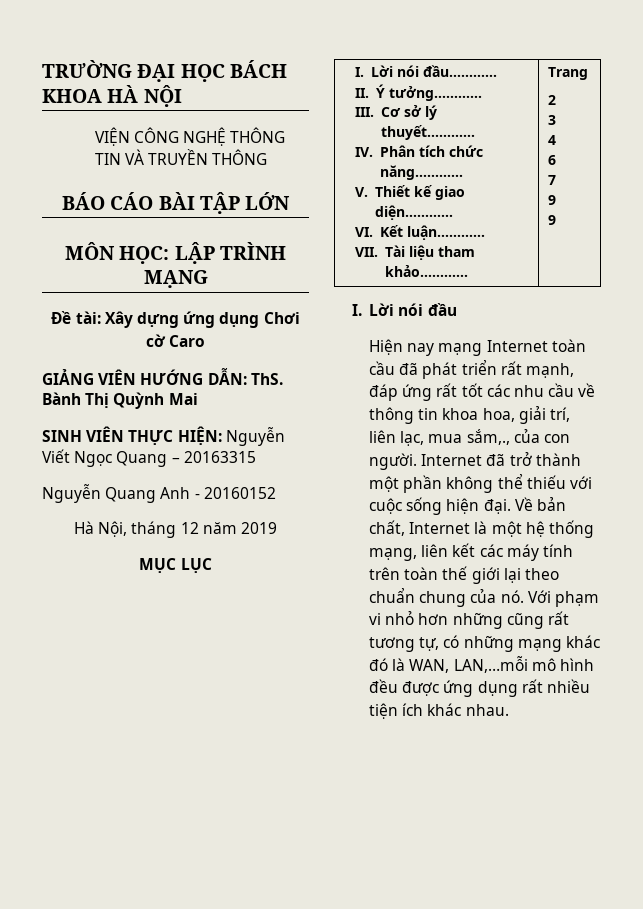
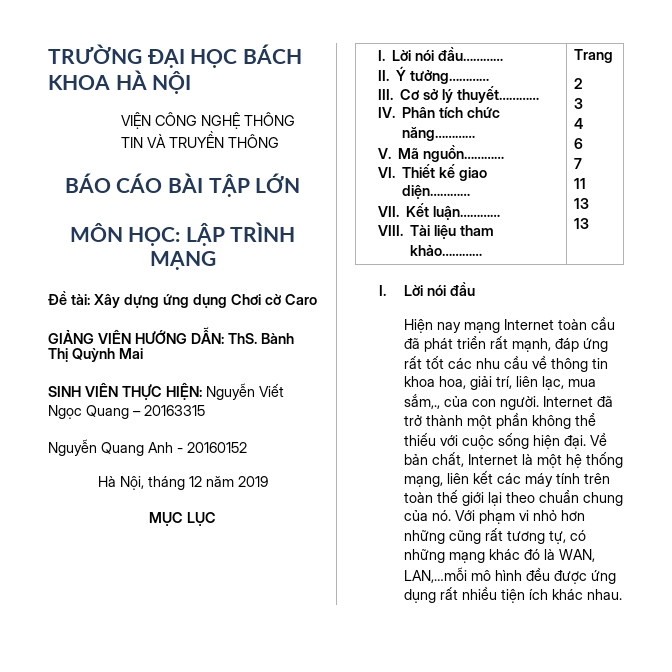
(368, 192) none -> [398,145,505,162] [377,167,395,178] Mã nguồn………… // VI.
[354,227,373,237] VI. -> [377,206,399,217] VII.
[354,247,378,257] VII. -> [377,225,403,236] VIII.
[548,195,557,205] [548,215,557,225] 9 // 9 -> [574,178,587,189] [574,198,590,209] [574,218,590,229] 11 // 13 // 13

